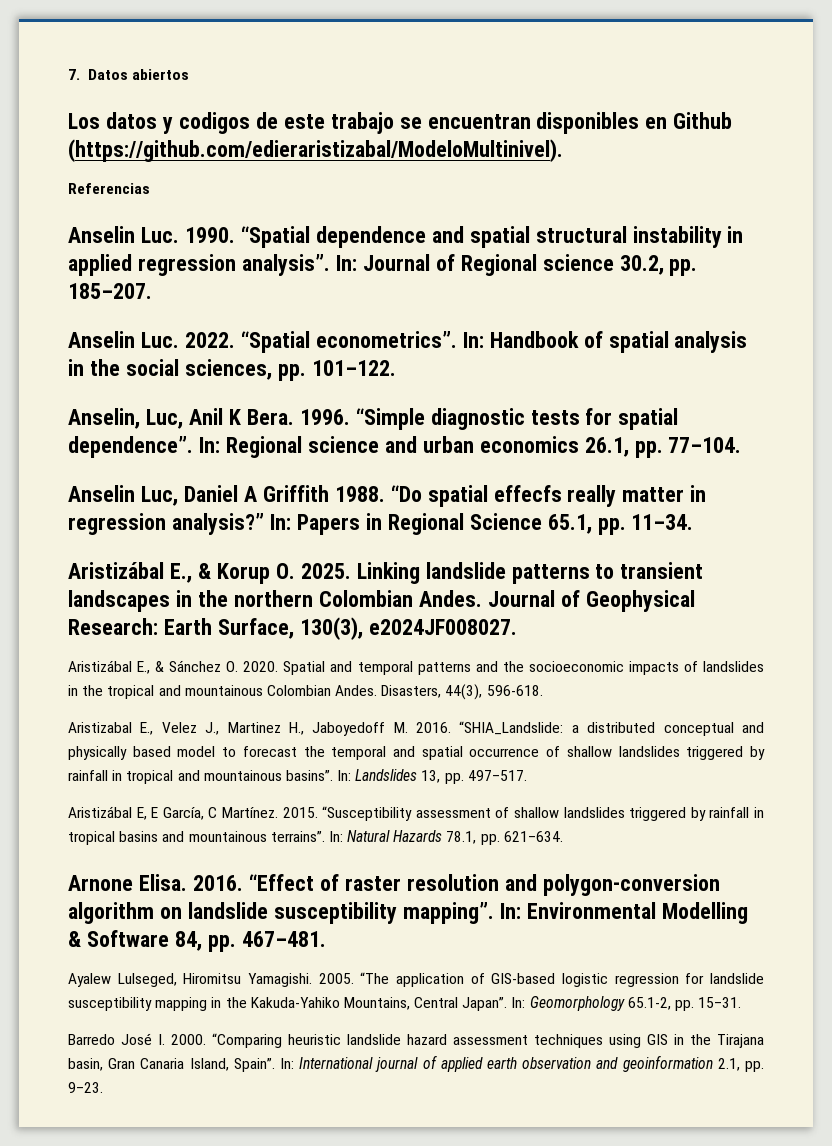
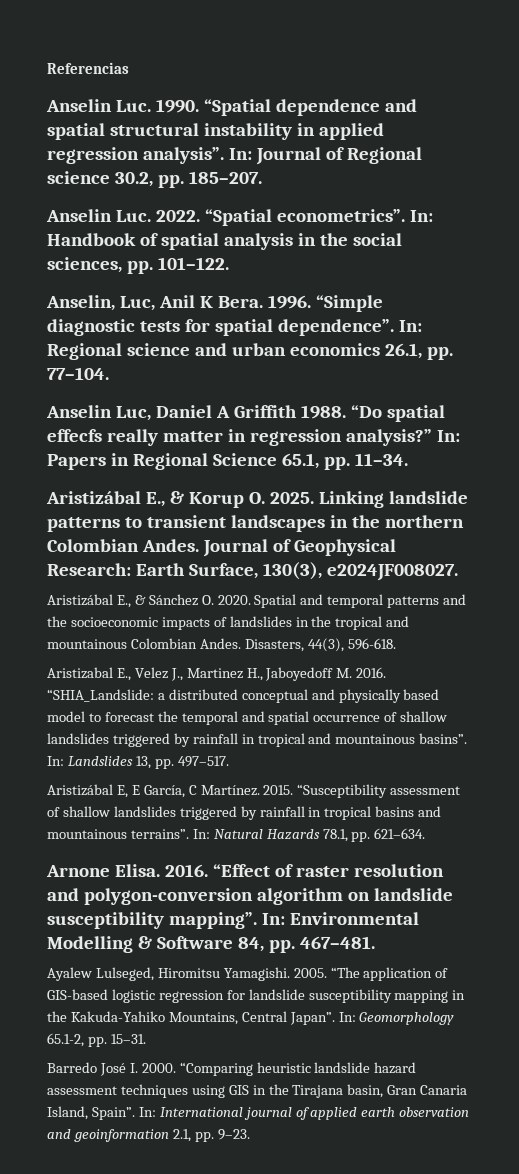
[68,69,190,80] [68,112,733,134] [68,139,563,162] 7. Datos abiertos // Los datos y codigos de este trabajo se encuentran disponibles en Github (https://github.com/edieraristizabal/ModeloMultinivel). // -> (47, 68) none

